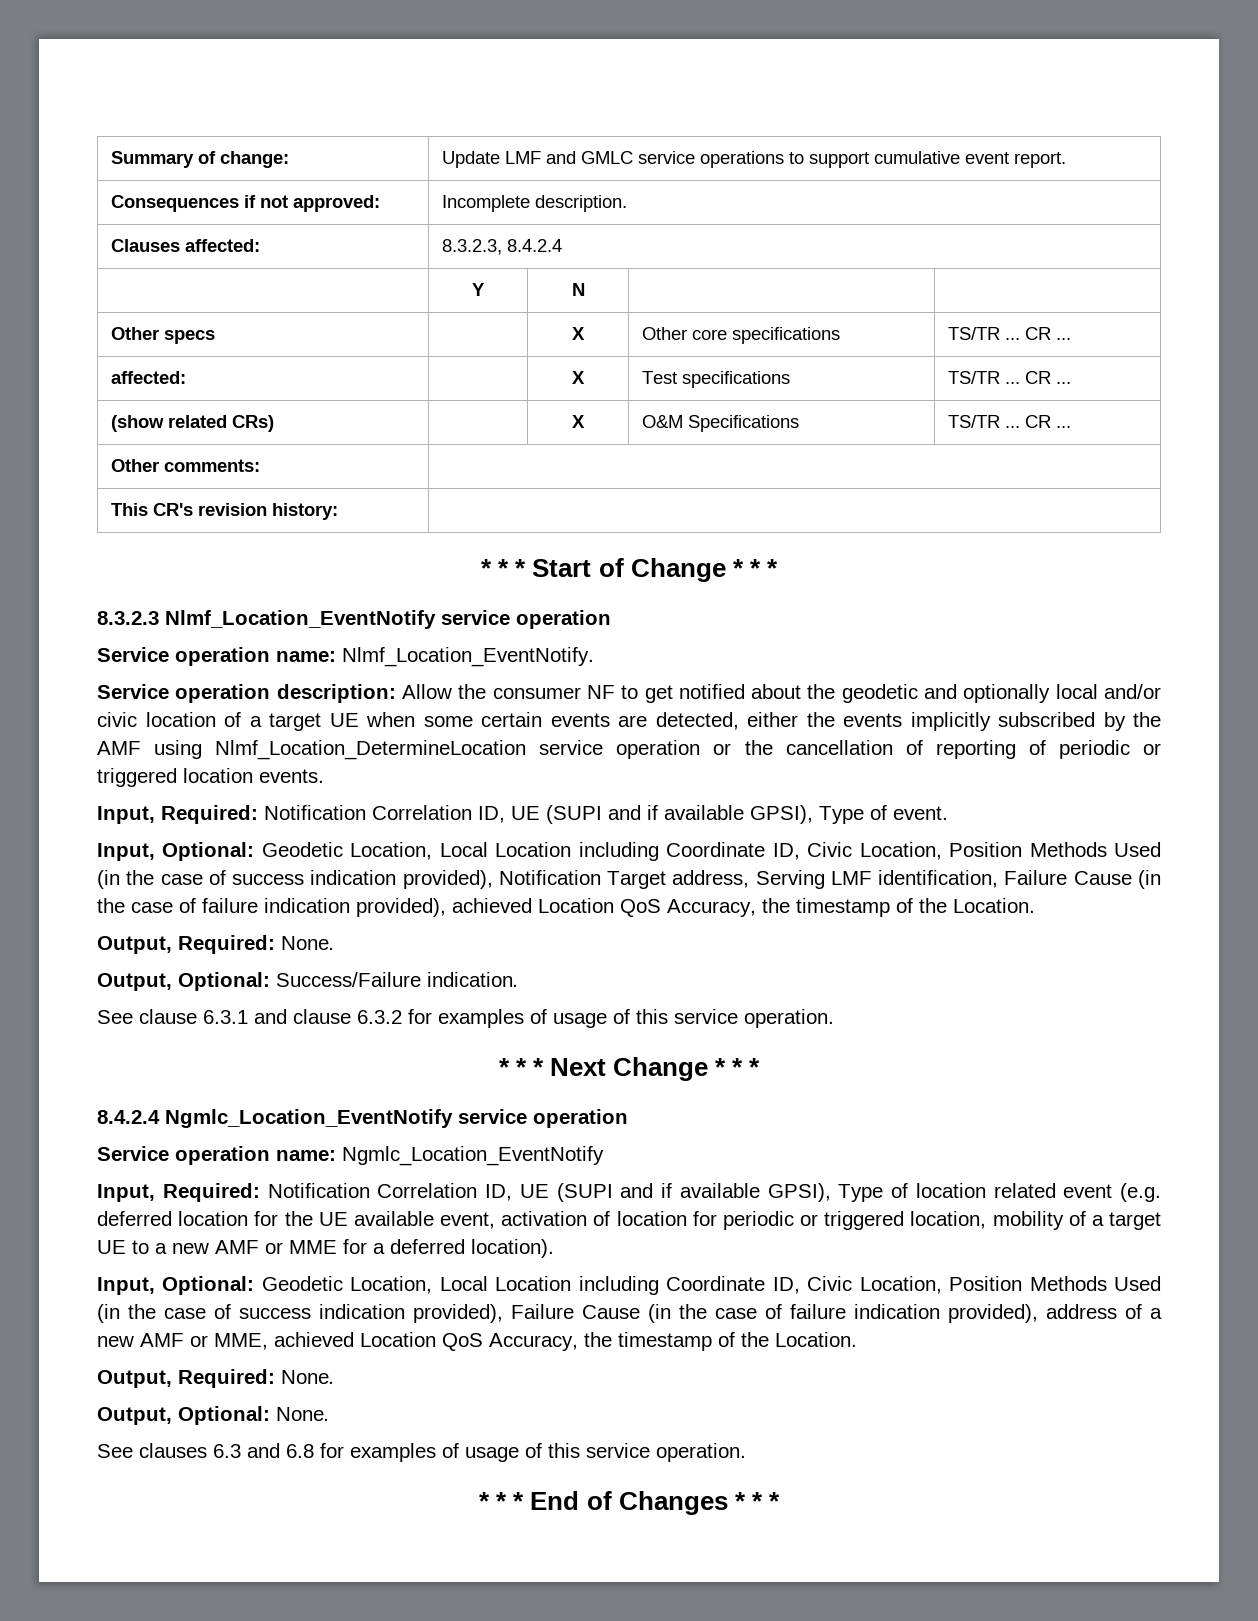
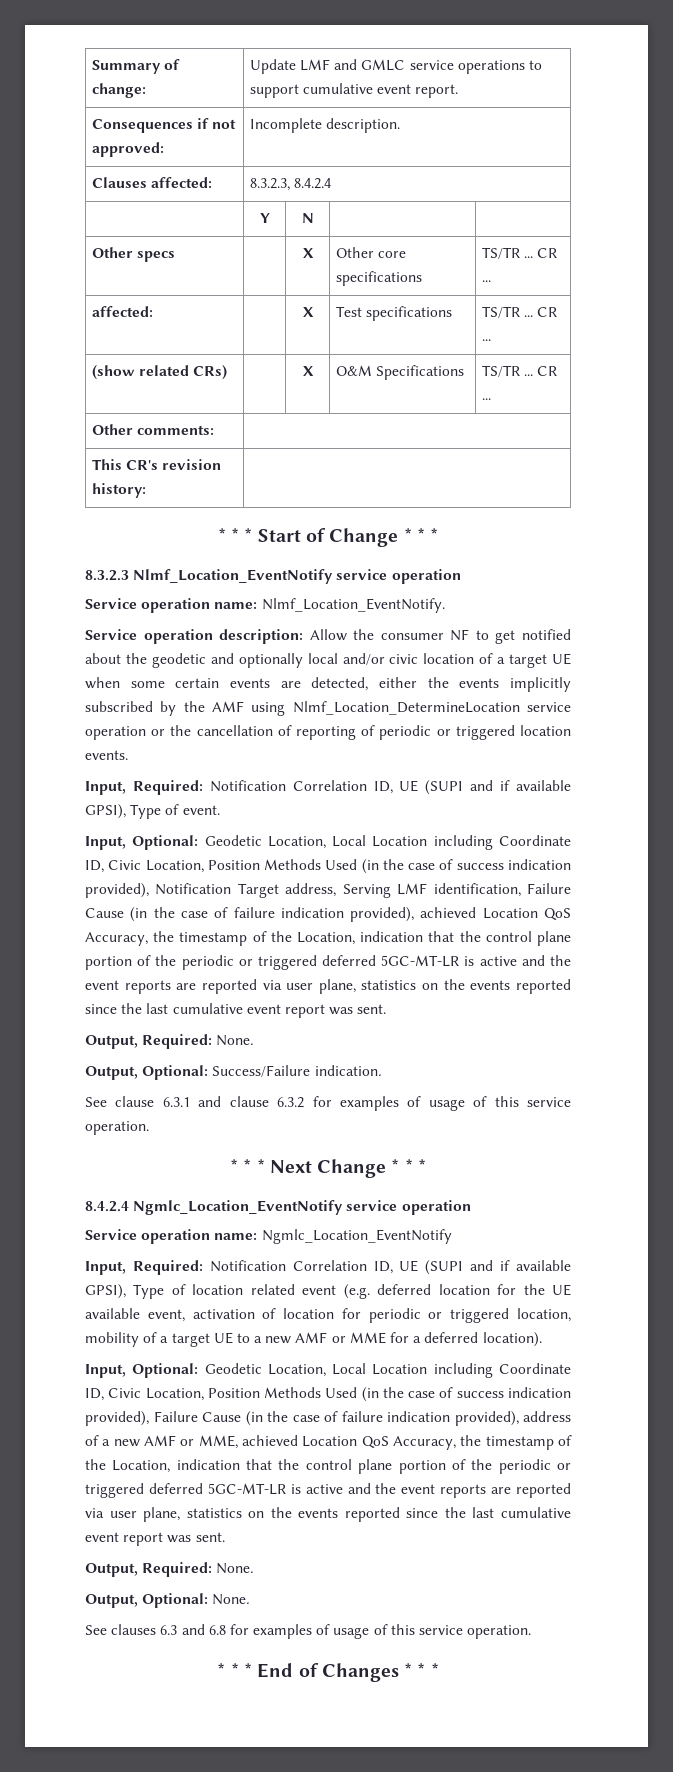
[953,898,1035,913] Location. -> [297,931,571,946] [85,955,571,970] [85,979,571,994] [85,1003,387,1018] Location, indication that the control plane portion of the periodic or triggered deferred 5GC-MT-LR is active and the event reports are reported via user plane, statistics on the events reported since the last cumulative event report was sent.
[775,1332,857,1347] Location. -> [112,1459,572,1474] [85,1483,571,1498] [85,1507,571,1522] [85,1532,225,1546] Location, indication that the control plane portion of the periodic or triggered deferred 5GC-MT-LR is active and the event reports are reported via user plane, statistics on the events reported since the last cumulative event report was sent.

